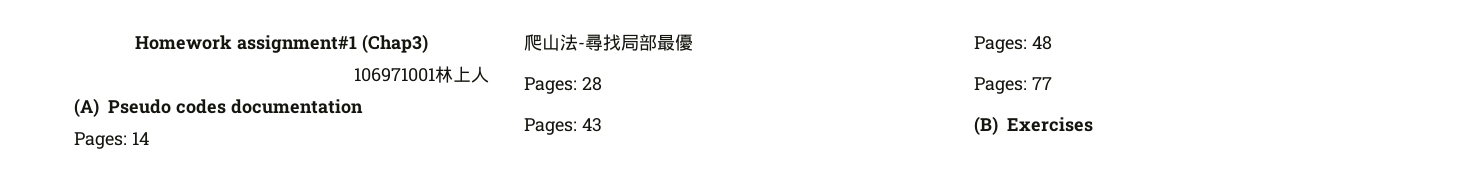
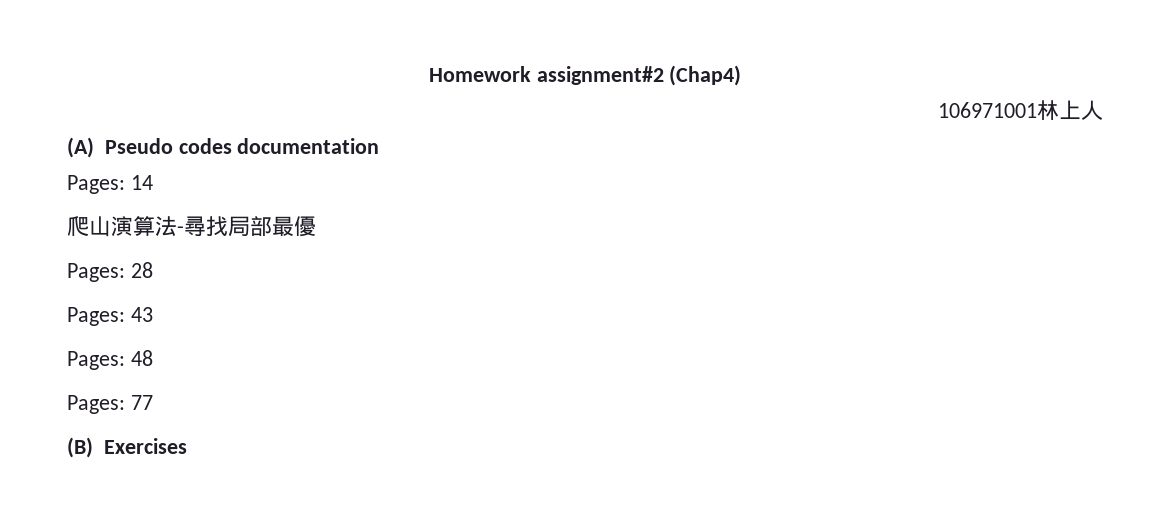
[237,34,428,53] assignment#1 (Chap3) -> [536,65,742,86] assignment#2 (Chap4)
(560, 42) none -> [111,216,155,237] 演算

